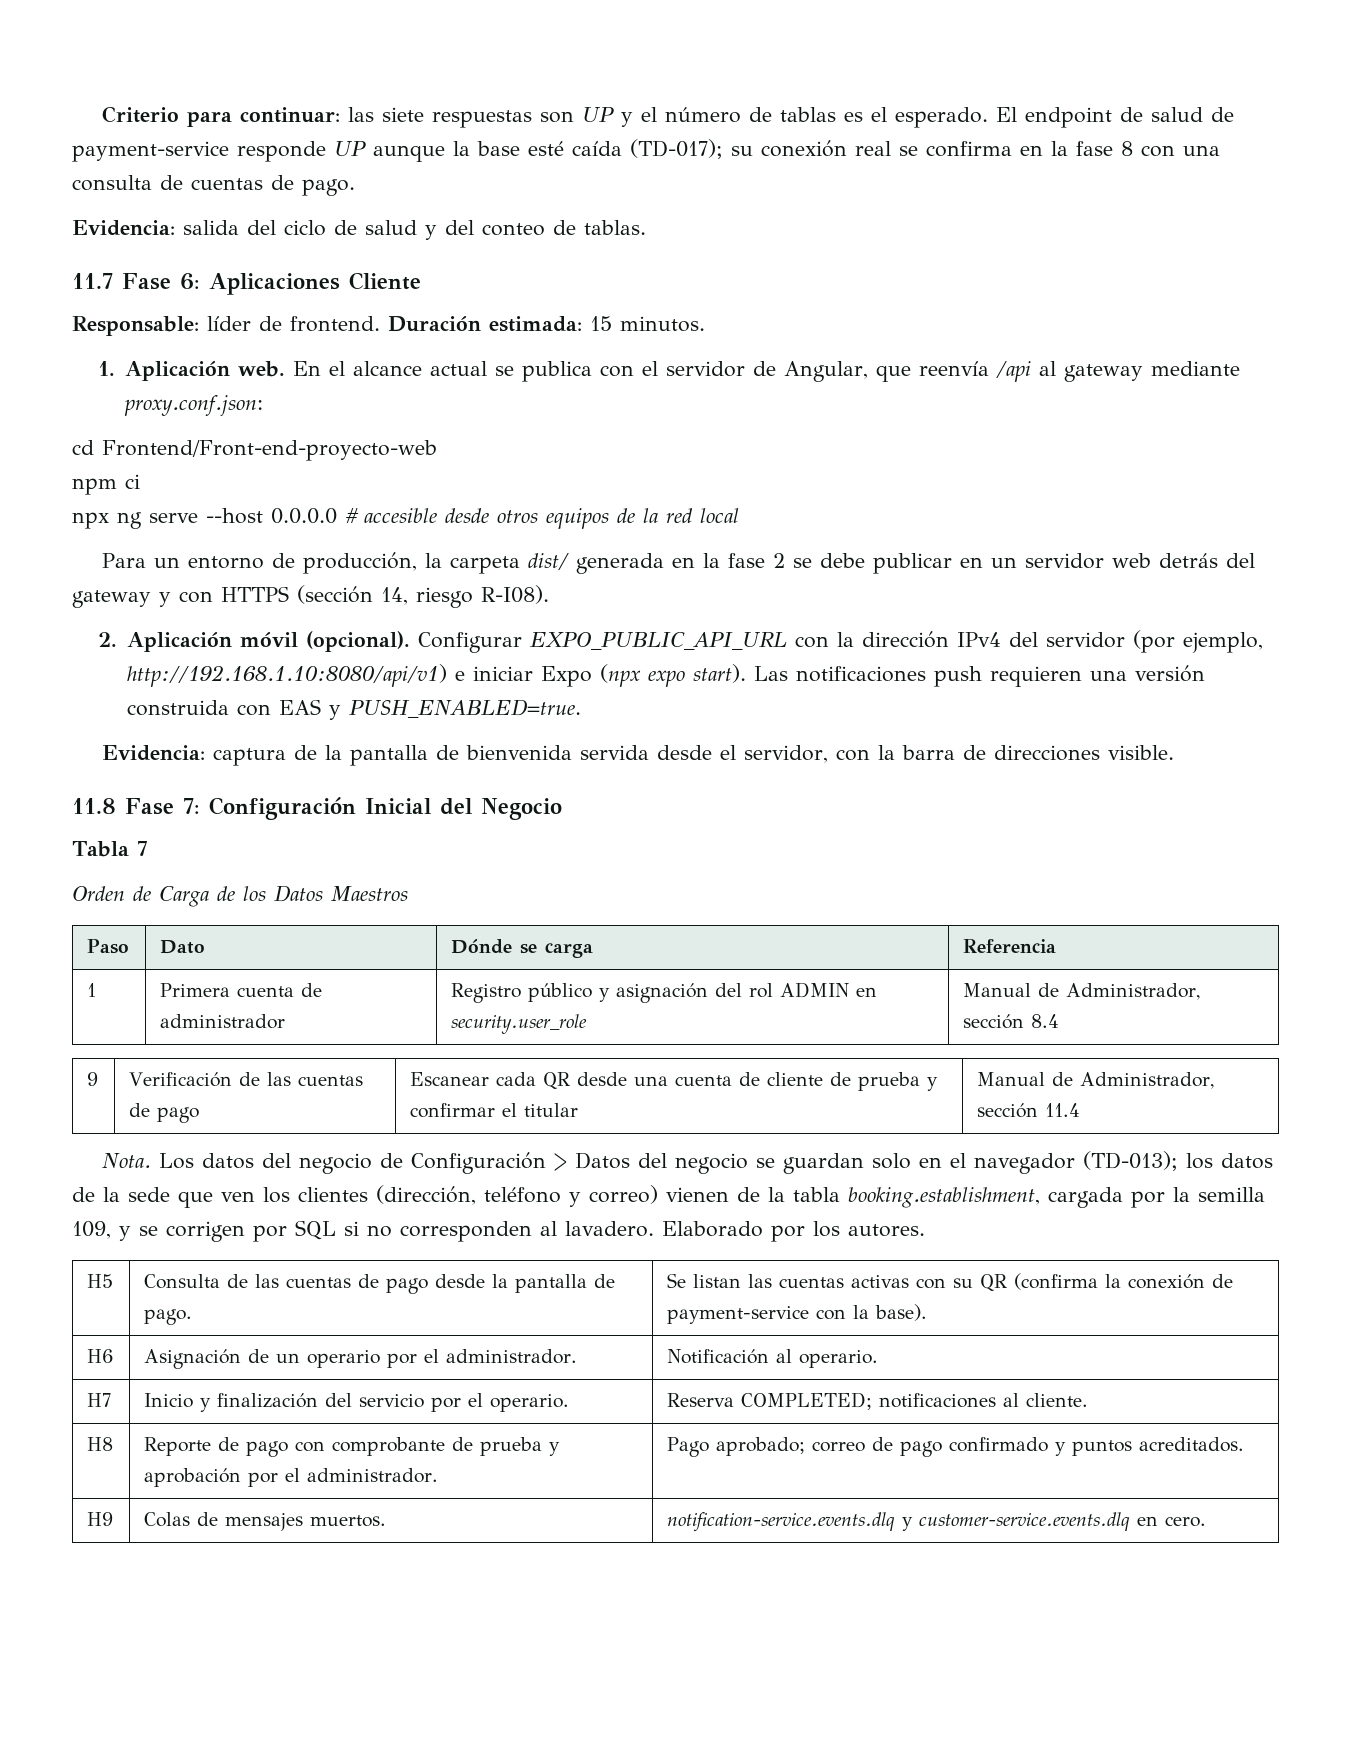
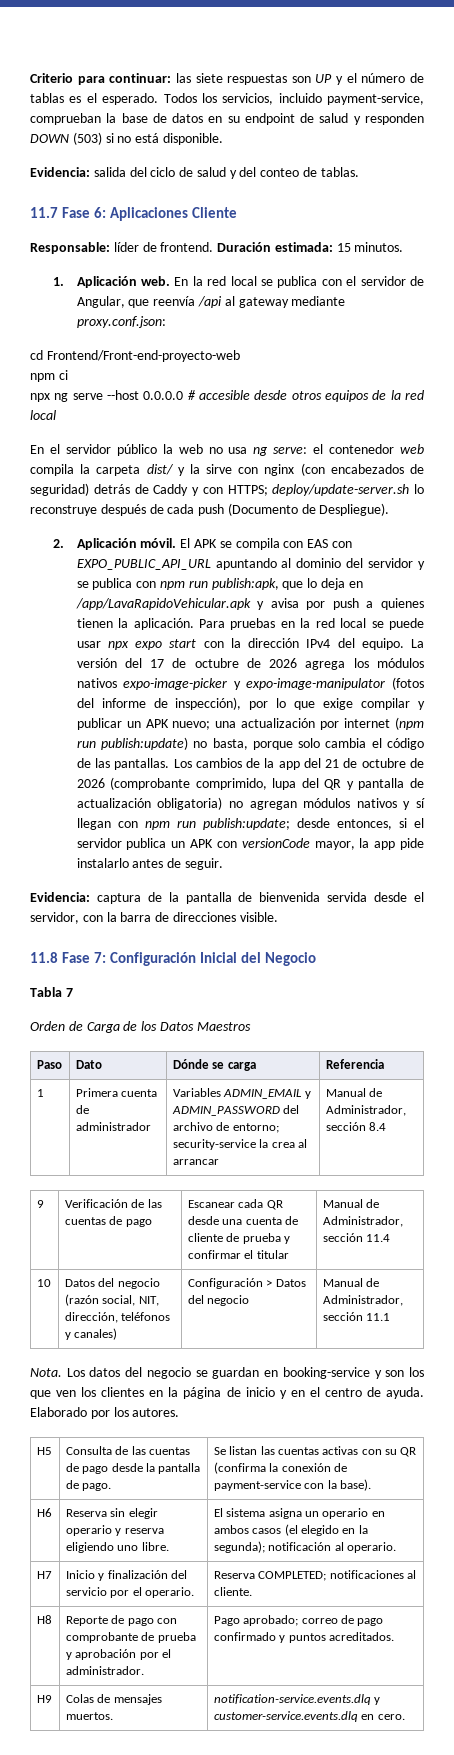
[995,107,1234,128] [72,139,1220,162] [72,175,355,196] El endpoint de salud de payment-service responde UP aunque la base esté caída (TD-017); su conexión real se confirma en la fase 8 con una consulta de cuentas de pago. -> [163,93,424,105] [30,113,424,125] [30,132,223,145] Todos los servicios, incluido payment-service, comprueban la base de datos en su endpoint de salud y responden DOWN (503) si no está disponible.
[329,361,488,376] el alcance actual -> [192,276,257,286] la red local
[101,552,1255,574] [72,585,549,608] [97,631,788,653] Para un entorno de producción, la carpeta dist/ generada en la fase 2 se debe publicar en un servidor web detrás del gateway y con HTTPS (sección 14, riesgo R-I08). // 2. Aplicación móvil (opcional). Configurar EXPO_PUBLIC_API_URL -> [30,444,424,456] [30,463,425,476] [30,483,424,496] [30,503,390,516] [53,538,352,550] [76,558,426,570] [76,578,363,590] [75,598,424,610] [76,618,425,630] [76,639,197,650] En el servidor público la web no usa ng serve: el contenedor web compila la carpeta dist/ y la sirve con nginx (con encabezados de seguridad) detrás de Caddy y con HTTPS; deploy/update-server.sh lo reconstruye después de cada push (Documento de Despliegue). // 2. Aplicación móvil. El APK se compila con EAS con EXPO_PUBLIC_API_URL apuntando al dominio del servidor y se publica con npm run publish:apk, que lo deja en /app/LavaRapidoVehicular.apk y avisa por push a quienes tienen la aplicación. Para pruebas en la red local se puede usar npx expo start
[1046,630,1264,653] [127,664,1206,687] [127,699,582,720] servidor (por ejemplo, http://192.168.1.10:8080/api/v1) e iniciar Expo (npx expo start). Las notificaciones push requieren una versión construida con EAS y PUSH_ENABLED=true. -> [361,638,424,650] [76,658,425,670] [76,677,424,690] [76,697,425,710] [76,717,424,730] [76,737,424,750] [76,758,424,770] [76,777,424,790] [76,797,425,810] [76,818,424,830] [76,838,425,850] [76,858,224,870] equipo. La versión del 17 de octubre de 2026 agrega los módulos nativos expo-image-picker y expo-image-manipulator (fotos del informe de inspección), por lo que exige compilar y publicar un APK nuevo; una actualización por internet (npm run publish:update) no basta, porque solo cambia el código de las pantallas. Los cambios de la app del 21 de octubre de 2026 (comprobante comprimido, lupa del QR y pantalla de actualización obligatoria) no agregan módulos nativos y sí llegan con npm run publish:update; desde entonces, si el servidor publica un APK con versionCode mayor, la app pide instalarlo antes de seguir.
[451,982,878,1003] [451,1014,588,1034] Registro público y asignación del rol ADMIN en security.user_role -> [172,1088,311,1099] [171,1105,300,1116] [172,1122,279,1133] [172,1139,307,1150] [172,1159,219,1165] Variables ADMIN_EMAIL y ADMIN_PASSWORD del archivo de entorno; security-service la crea al arrancar
(1081, 1110) none -> [36,1279,51,1287] [64,1278,160,1289] [64,1294,159,1306] [64,1312,171,1323] [64,1328,118,1340] [187,1278,306,1289] [187,1295,250,1306] [322,1278,380,1287] [322,1295,403,1306] [322,1312,391,1321] // 10 | Datos del negocio (razón social, NIT, dirección, teléfonos y canales) | Configuración > Datos del negocio | Manual de Administrador, sección 11.1
[379,1151,1273,1174] [72,1185,1265,1208] [72,1220,654,1242] de Configuración > Datos del negocio se guardan solo en el navegador (TD-013); los datos de la sede que ven los clientes (dirección, teléfono y correo) vienen de la tabla booking.establishment, cargada por la semilla 109, y se corrigen por SQL si no corresponden al lavadero. -> [195,1367,424,1379] [30,1387,424,1399] se guardan en booking-service y son los que ven los clientes en la página de inicio y en el centro de ayuda.
[144,1349,578,1369] [667,1349,770,1364] Asignación de un operario por el administrador. | Notificación -> [65,1508,158,1519] [65,1525,164,1536] [65,1542,169,1553] [213,1508,385,1519] [213,1524,368,1536] [213,1541,332,1553] Reserva sin elegir operario y reserva eligiendo uno libre. | El sistema asigna un operario en ambos casos (el elegido en la segunda); notificación

